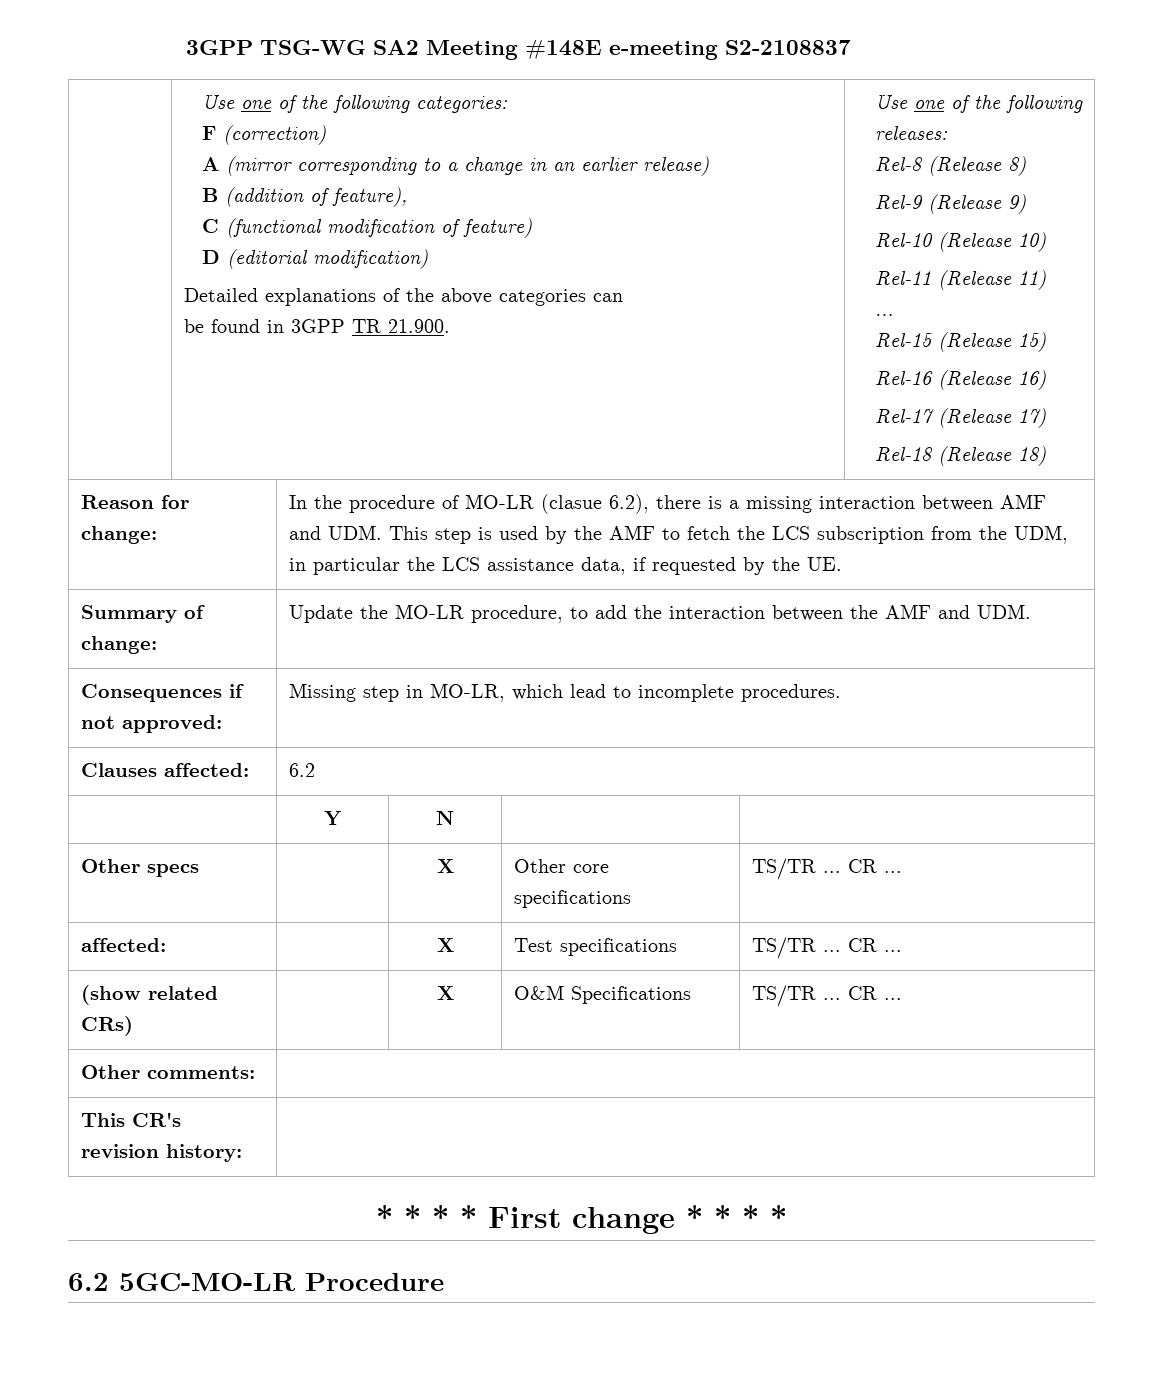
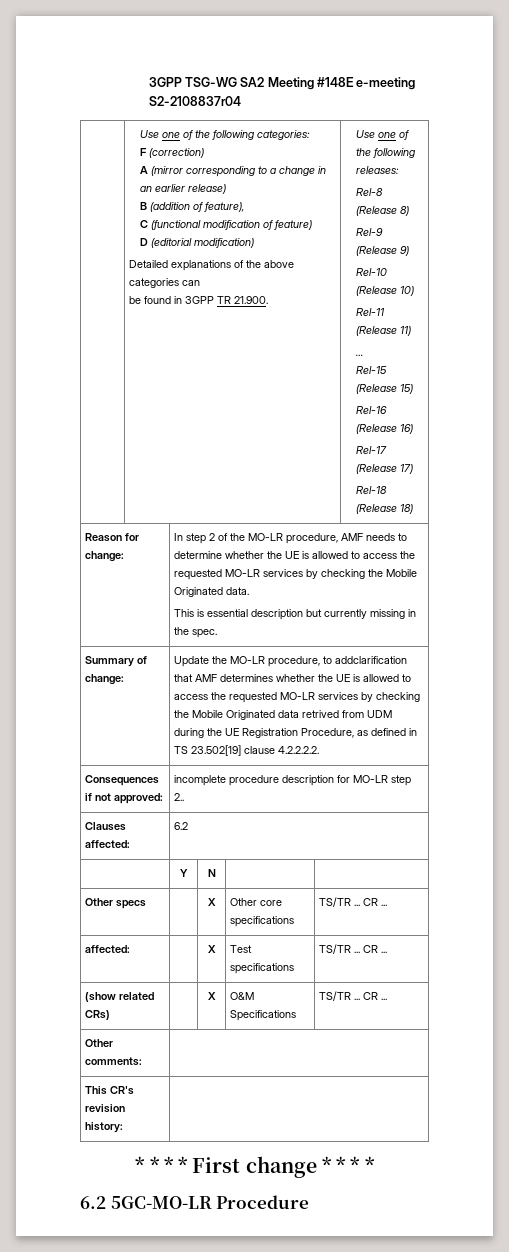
[725,40,852,55] S2-2108837 -> [148,96,241,106] S2-2108837r04
[313,494,1046,514] [288,525,1068,544] [288,557,842,575] the procedure of MO-LR (clasue 6.2), there is a missing interaction between AMF and UDM. This step is used by the AMF to fetch the LCS subscription from the UDM, in particular the LCS assistance data, if requested by the UE. -> [186,533,408,544] [174,551,416,559] [174,569,418,580] [174,587,250,597] [174,609,417,620] [174,627,218,638] step 2 of the MO-LR procedure, AMF needs to determine whether the UE is allowed to access the requested MO-LR services by checking the Mobile Originated data. // This is essential description but currently missing in the spec.
[594,604,1031,621] [80,684,244,702] [80,715,222,733] [288,683,841,702] add the interaction between the AMF and UDM. // Consequences if not approved: | Missing step in MO-LR, which lead to incomplete procedures. -> [335,656,408,664] [174,674,412,682] [174,692,421,703] [174,710,393,720] [174,728,418,738] [174,745,320,756] [85,775,160,786] [85,793,164,804] [174,775,412,786] [174,793,185,801] addclarification that AMF determines whether the UE is allowed to access the requested MO-LR services by checking the Mobile Originated data retrived from UDM during the UE Registration Procedure, as defined in TS 23.502[19] clause 4.2.2.2.2. // Consequences if not approved: | incomplete procedure description for MO-LR step 2..

